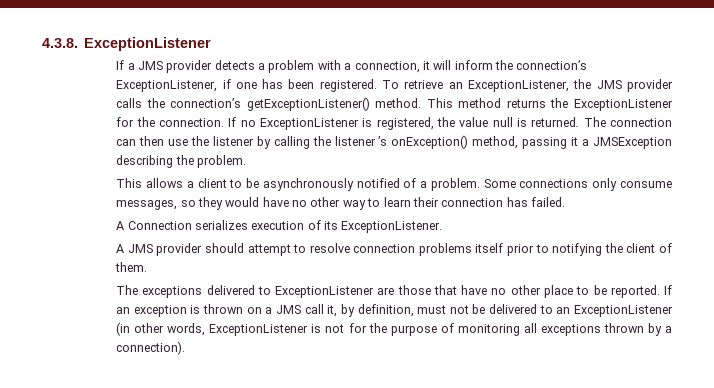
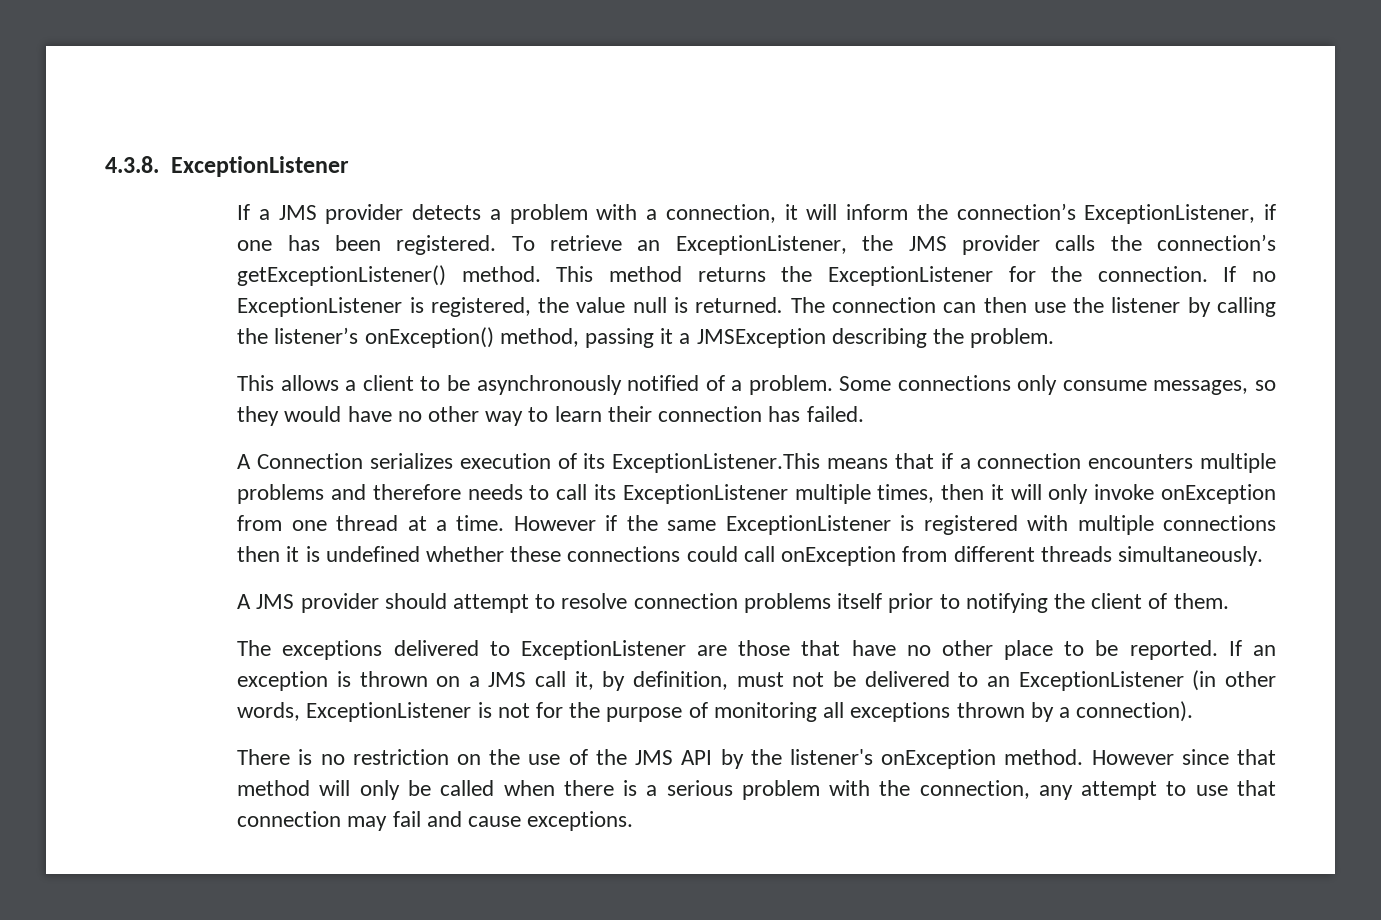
[334,136,388,146] listener ’s -> [274,327,359,344] listener’s
[341,221,443,233] ExceptionListener. -> [612,453,1277,473] [237,484,1276,504] [237,515,1277,535] [237,546,1263,566] ExceptionListener.This means that if a connection encounters multiple problems and therefore needs to call its ExceptionListener multiple times, then it will only invoke onException from one thread at a time. However if the same ExceptionListener is registered with multiple connections then it is undefined whether these connections could call onException from different threads simultaneously.
(186, 348) none -> [237,749,1277,769] [237,780,1277,800] [237,811,634,831] // There is no restriction on the use of the JMS API by the listener's onException method. However since that method will only be called when there is a serious problem with the connection, any attempt to use that connection may fail and cause exceptions.

